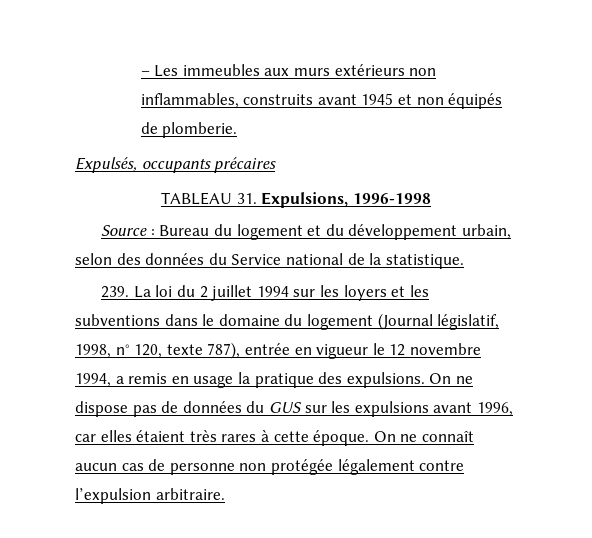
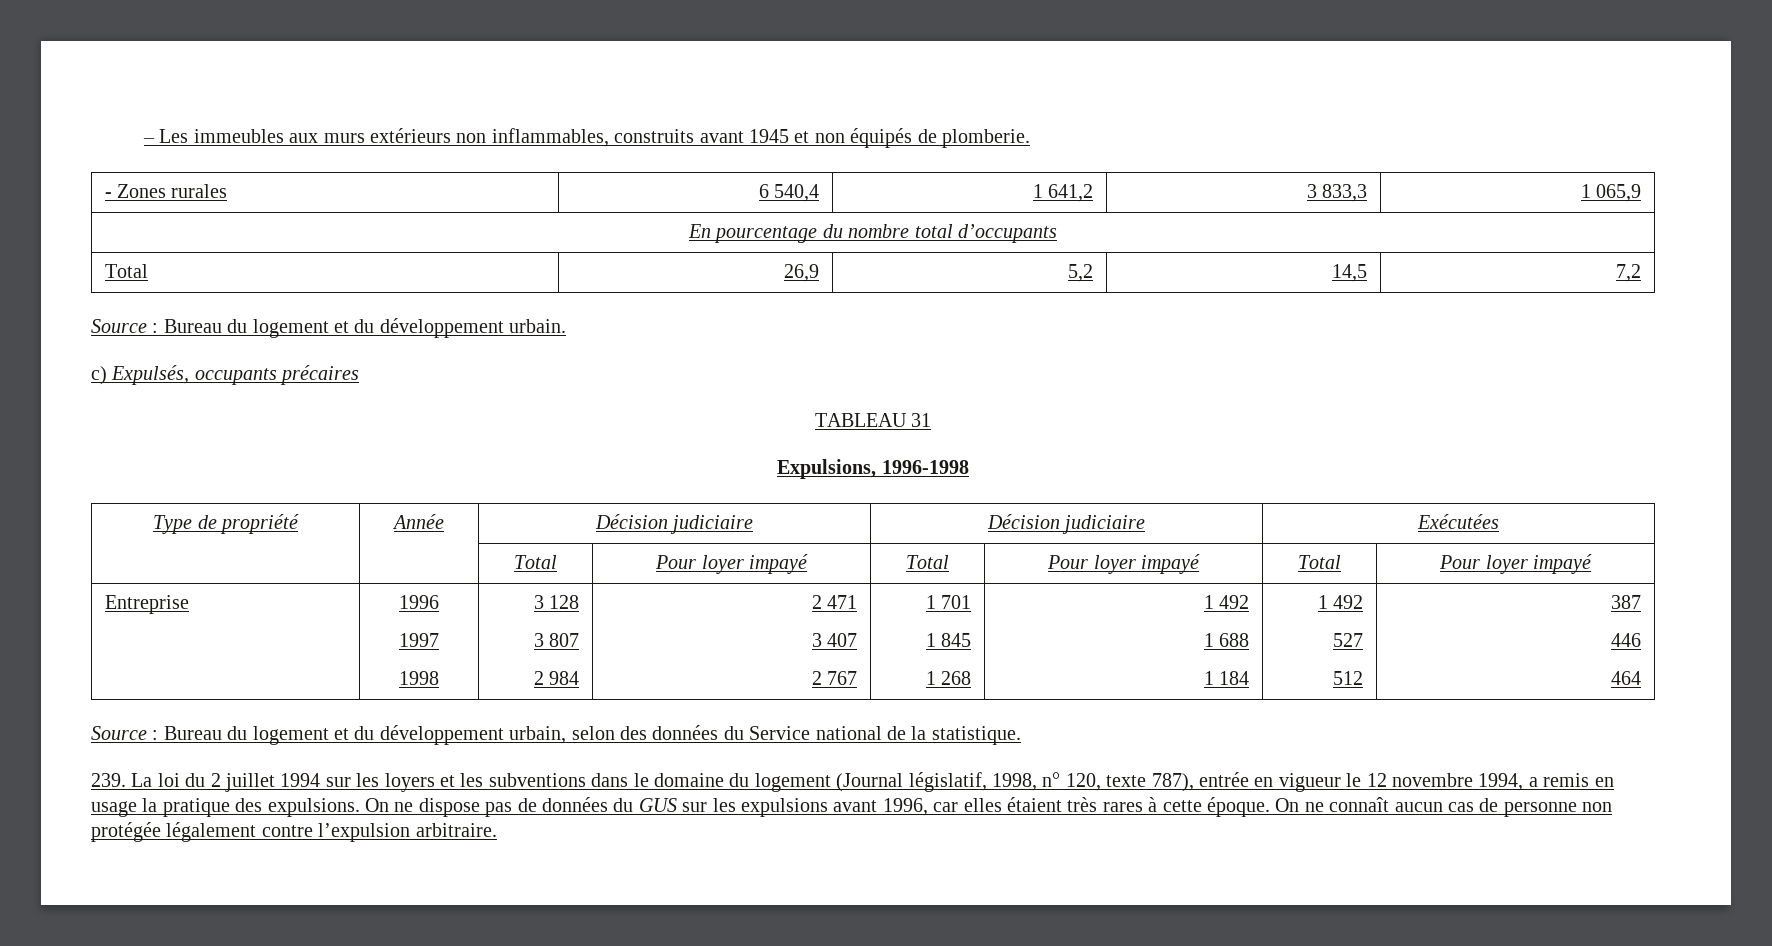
(238, 130) // -> [104,184,228,198] [758,184,820,202] [1032,184,1094,202] [1306,184,1368,202] [1580,184,1642,202] [688,224,1057,243] [104,264,148,278] [784,264,820,282] [1068,264,1094,282] [1332,264,1368,282] [1616,264,1642,282] [91,318,567,338] [91,366,107,385] // - Zones rurales | 6 540,4 | 1 641,2 | 3 833,3 | 1 065,9 // En pourcentage du nombre total d’occupants // Total | 26,9 | 5,2 | 14,5 | 7,2 // Source : Bureau du logement et du développement urbain. // c)
[236,193,257,204] 31. -> [911,413,932,427] 31 //
(431, 198) none -> [153,514,299,534] [392,514,444,529] [594,514,754,534] [986,514,1146,534] [1417,514,1499,529] [514,555,557,569] [655,554,808,574] [906,555,949,569] [1047,554,1200,574] [1298,555,1341,569] [1439,554,1592,574] [104,595,189,614] [399,595,439,609] [399,633,439,647] [399,671,439,685] [533,595,580,609] [533,633,580,647] [533,671,580,685] [811,595,858,609] [811,633,858,647] [811,671,858,685] [925,595,972,609] [925,633,972,647] [925,671,972,685] [1203,595,1250,609] [1203,633,1250,647] [1203,671,1250,685] [1317,595,1364,609] [1333,633,1364,647] [1333,671,1364,685] [1611,595,1642,609] [1611,633,1642,647] [1611,671,1642,685] // Type de propriété | Année | Décision judiciaire | Décision judiciaire | Exécutées // | | Total | Pour loyer impayé | Total | Pour loyer impayé | Total | Pour loyer impayé // Entreprise | 1996 // 1997 // 1998 | 3 128 // 3 807 // 2 984 | 2 471 // 3 407 // 2 767 | 1 701 // 1 845 // 1 268 | 1 492 // 1 688 // 1 184 | 1 492 // 527 // 512 | 387 // 446 // 464

